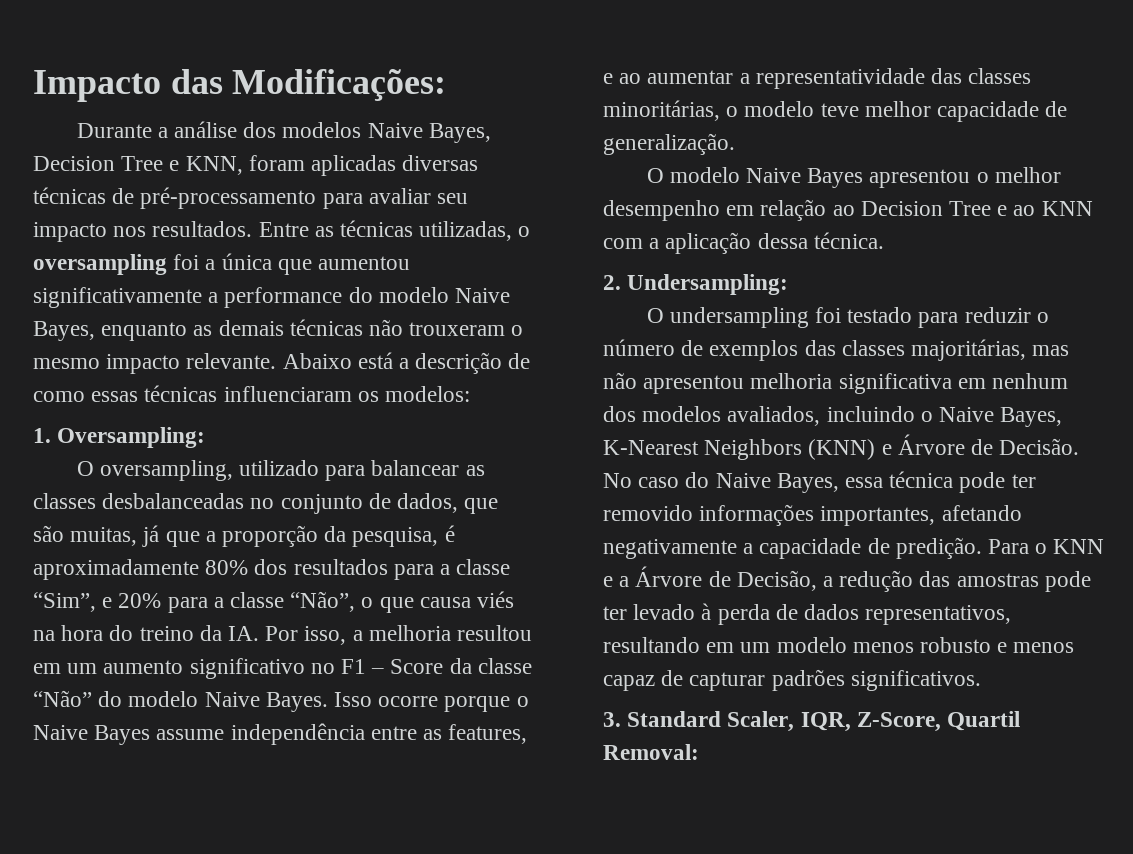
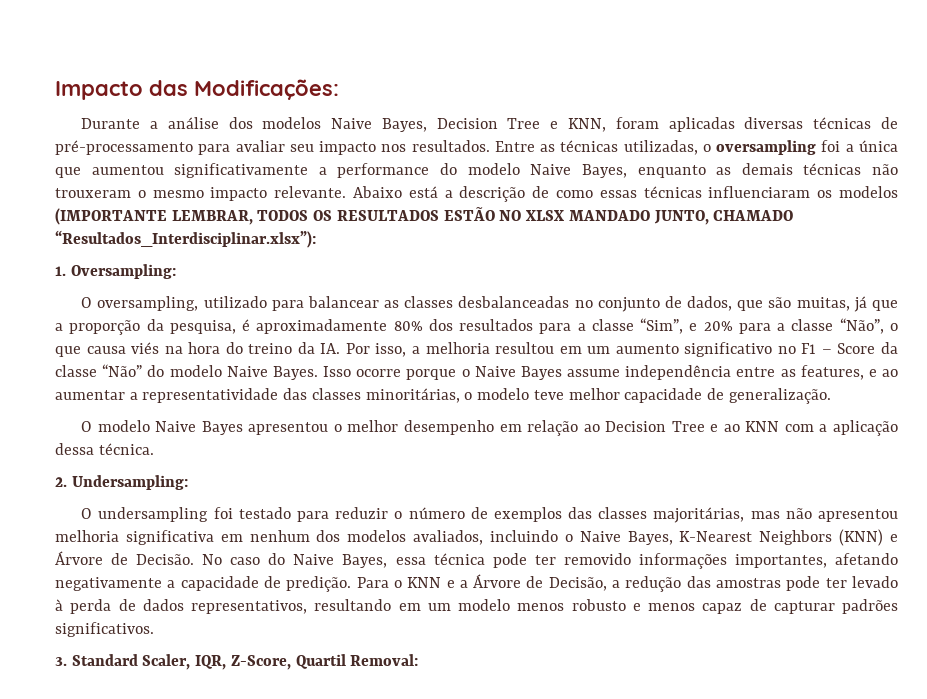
[385,386,471,402] modelos: -> [838,186,898,198] [55,207,794,225] [55,230,316,248] modelos (IMPORTANTE LEMBRAR, TODOS OS RESULTADOS ESTÃO NO XLSX MANDADO JUNTO, CHAMADO “Resultados_Interdisciplinar.xlsx”):

